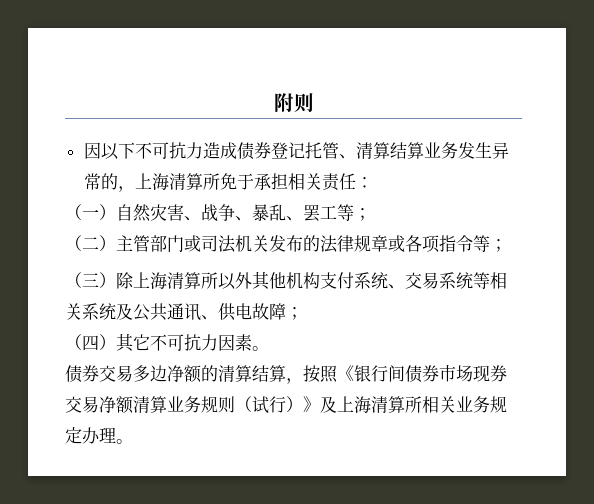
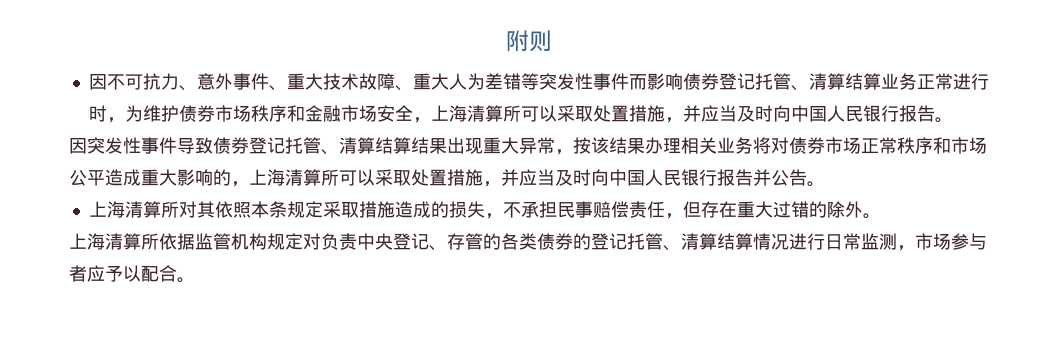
[100,142,237,160] 以下不可抗力造成 -> [106,73,683,91] 不可抗力、意外事件、重大技术故障、重大人为差错等突发性事件而影响
[457,142,509,159] [83,173,373,192] [65,204,371,222] [65,235,507,253] [65,271,507,290] [65,303,303,321] [65,333,269,352] [65,365,507,384] [65,396,507,414] [65,427,116,444] 发生异常的，上海清算所免于承担相关责任： // （一）自然灾害、战争、暴乱、罢工等； // （二）主管部门或司法机关发布的法律规章或各项指令等； // （三）除上海清算所以外其他机构支付系统、交易系统等相关系统及公共通讯、供电故障； // （四）其它不可抗力因素。 // 债券交易多边净额的清算结算，按照《银行间债券市场现券交易净额清算业务规则（试行）》及上海清算所相关业务规定办理 -> [916,73,989,90] [88,105,953,123] [69,137,987,155] [69,169,825,187] [88,201,881,219] [69,233,987,251] [69,265,177,282] 正常进行时，为维护债券市场秩序和金融市场安全，上海清算所可以采取处置措施，并应当及时向中国人民银行报告。 // 因突发性事件导致债券登记托管、清算结算结果出现重大异常，按该结果办理相关业务将对债券市场正常秩序和市场公平造成重大影响的，上海清算所可以采取处置措施，并应当及时向中国人民银行报告并公告。 // 上海清算所对其依照本条规定采取措施造成的损失，不承担民事赔偿责任，但存在重大过错的除外。 // 上海清算所依据监管机构规定对负责中央登记、存管的各类债券的登记托管、清算结算情况进行日常监测，市场参与者应予以配合

